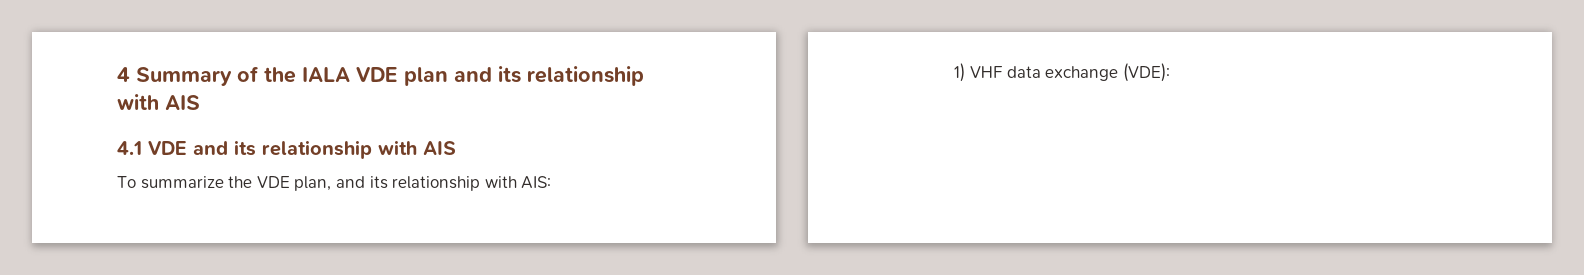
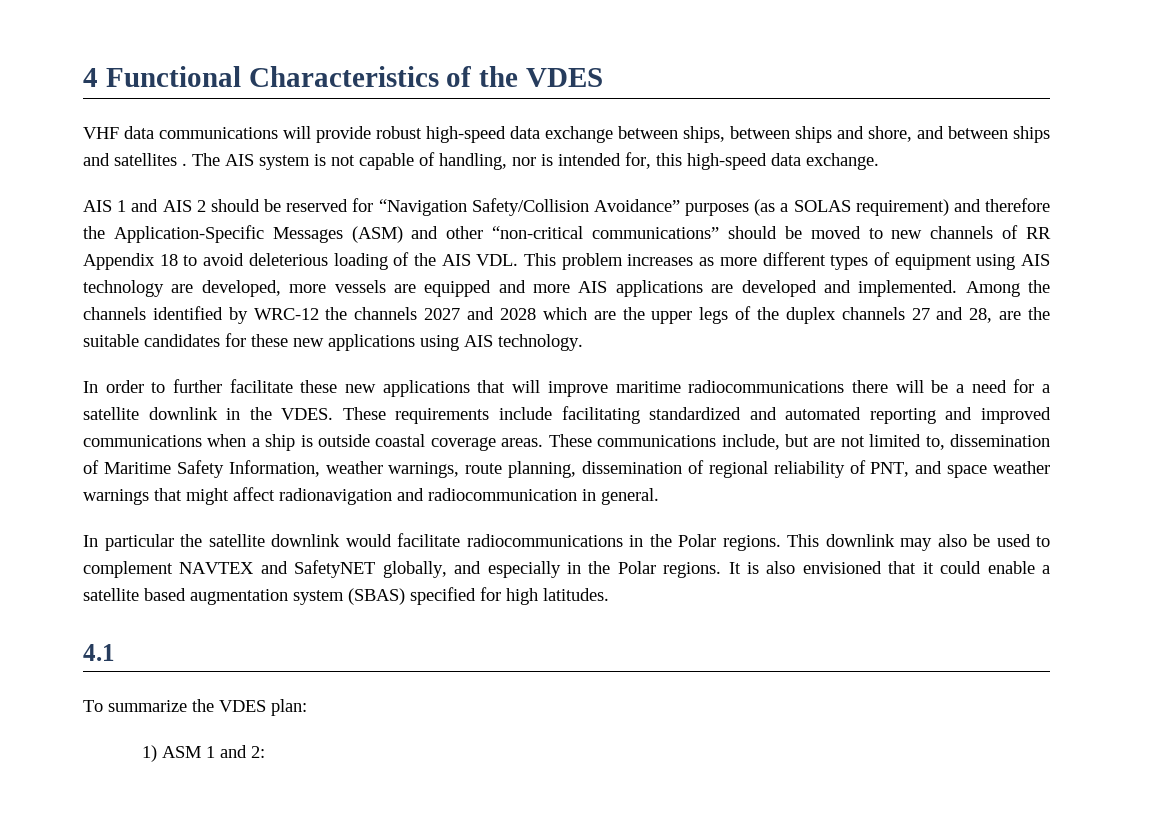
[136,66,644,86] [117,94,200,110] [117,140,456,159] [117,176,552,191] [954,63,1170,82] Summary of the IALA VDE plan and its relationship with AIS // 4.1 VDE and its relationship with AIS // To summarize the VDE plan, and its relationship with AIS: // 1) VHF data exchange (VDE): -> [105,66,604,87] [83,126,1050,143] [83,152,879,170] [83,198,1050,216] [83,225,1051,243] [83,252,1051,270] [83,280,1050,297] [83,306,1051,324] [83,333,583,351] [83,379,1051,397] [83,406,1051,424] [83,434,1050,451] [83,460,1050,478] [83,487,659,505] [83,533,1050,551] [83,560,1051,578] [83,587,609,605] [83,644,115,661] [83,699,307,716] [141,745,265,762] Functional Characteristics of the VDES // VHF data communications will provide robust high-speed data exchange between ships, between ships and shore, and between ships and satellites . The AIS system is not capable of handling, nor is intended for, this high-speed data exchange. // AIS 1 and AIS 2 should be reserved for “Navigation Safety/Collision Avoidance” purposes (as a SOLAS requirement) and therefore the Application-Specific Messages (ASM) and other “non-critical communications” should be moved to new channels of RR Appendix 18 to avoid deleterious loading of the AIS VDL. This problem increases as more different types of equipment using AIS technology are developed, more vessels are equipped and more AIS applications are developed and implemented. Among the channels identified by WRC-12 the channels 2027 and 2028 which are the upper legs of the duplex channels 27 and 28, are the suitable candidates for these new applications using AIS technology. // In order to further facilitate these new applications that will improve maritime radiocommunications there will be a need for a satellite downlink in the VDES. These requirements include facilitating standardized and automated reporting and improved communications when a ship is outside coastal coverage areas. These communications include, but are not limited to, dissemination of Maritime Safety Information, weather warnings, route planning, dissemination of regional reliability of PNT, and space weather warnings that might affect radionavigation and radiocommunication in general. // In particular the satellite downlink would facilitate radiocommunications in the Polar regions. This downlink may also be used to complement NAVTEX and SafetyNET globally, and especially in the Polar regions. It is also envisioned that it could enable a satellite based augmentation system (SBAS) specified for high latitudes. // 4.1 // To summarize the VDES plan: // 1) ASM 1 and 2:

